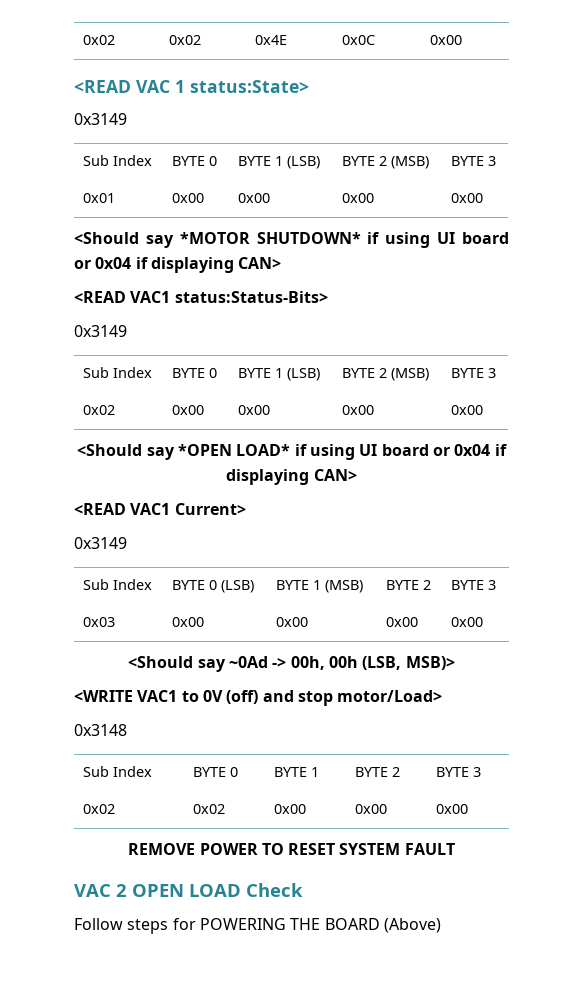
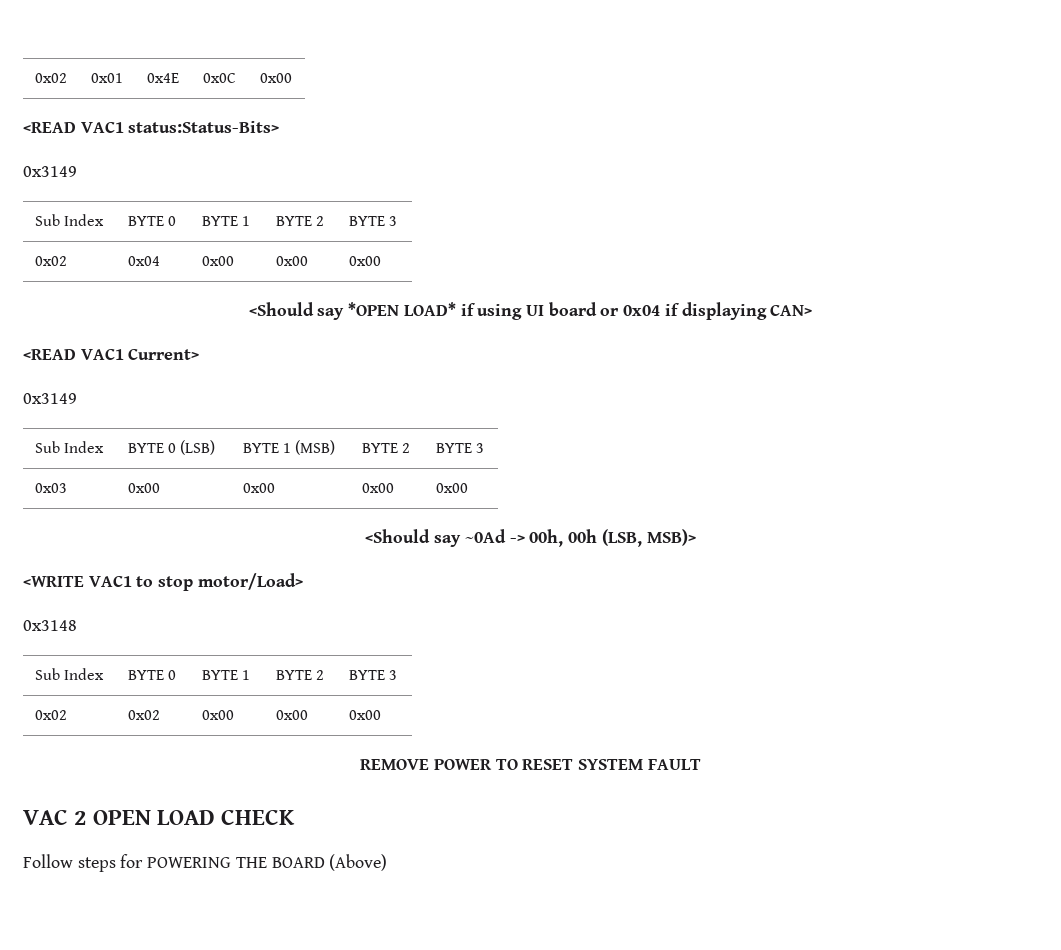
[82,35,115,45] [168,35,201,45] 0x02 | 0x02 -> [34,73,67,83] [90,73,123,83] 0x02 | 0x01
[74,80,309,93] [74,113,127,125] [82,155,152,166] [171,156,217,166] [237,156,320,169] [341,156,429,169] [450,156,496,166] [82,193,115,203] [171,193,204,203] [237,193,270,203] [341,193,374,203] [450,193,483,203] [74,232,509,248] [74,257,282,273] // <READ VAC 1 status:State> // 0x3149 // Sub Index | BYTE 0 | BYTE 1 (LSB) | BYTE 2 (MSB) | BYTE 3 // 0x01 | 0x00 | 0x00 | 0x00 | 0x00 // <Should say *MOTOR SHUTDOWN* if using UI board or 0x04 if displaying CAN> -> (292, 78) none
[286,368,320,381] [341,368,429,381] [450,368,496,378] [82,405,115,415] [171,405,204,415] (LSB) | BYTE 2 (MSB) | BYTE 3 // 0x02 | 0x00 -> [275,216,324,226] [348,216,397,226] [34,256,67,266] [127,256,160,266] | BYTE 2 | BYTE 3 // 0x02 | 0x04
[202,690,294,704] 0V (off) and -> (154, 581) none
[246,883,303,897] Check -> [221,810,296,825] CHECK

